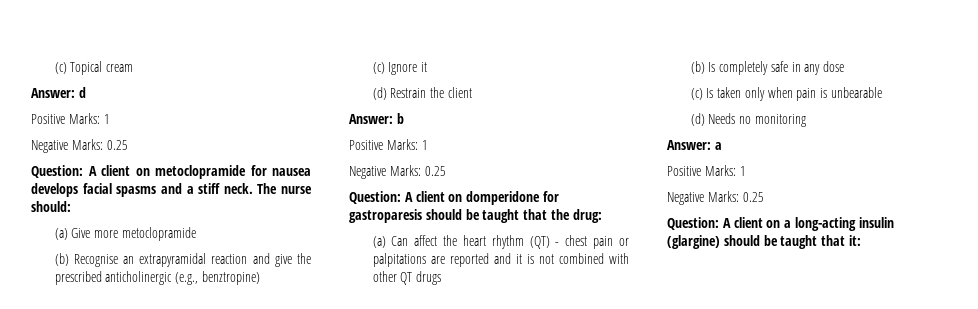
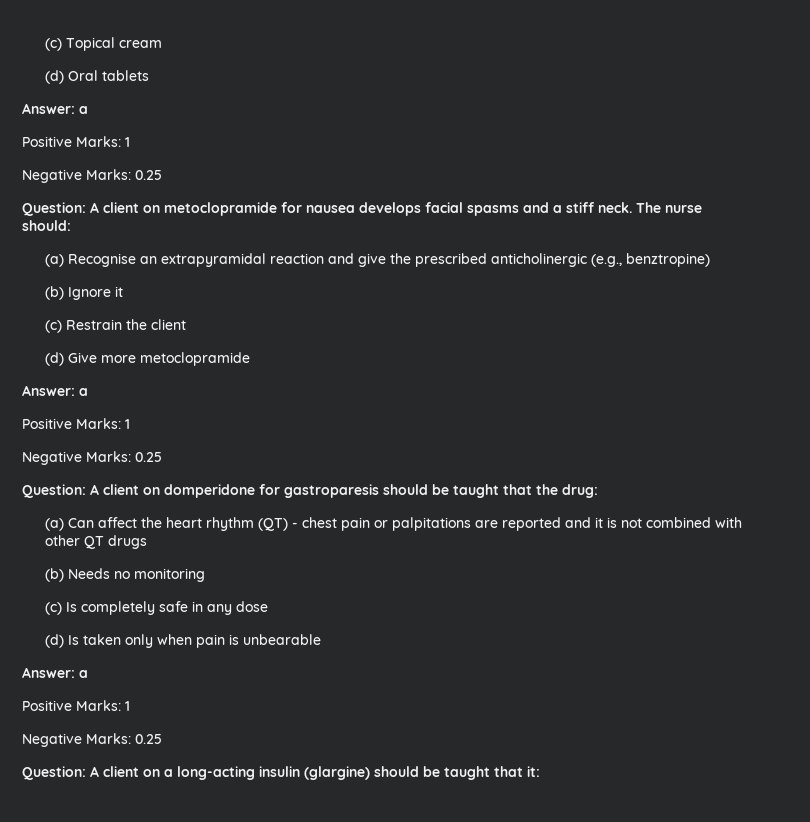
[31,87,86,98] // Answer: d -> [44,70,149,84] [22,103,88,114] // (d) Oral tablets // Answer: a
[71,227,196,241] [54,253,69,266] Give more metoclopramide // (b) -> (64, 260) none
[372,62,385,74] (c) -> [44,286,64,300] (b)
[372,87,387,100] (d) -> [44,320,62,333] (c)
[349,113,404,124] // Answer: b -> [44,352,250,366] [22,385,88,396] // (d) Give more metoclopramide // Answer: a
(705, 67) none -> [67,568,205,582] [44,602,62,615] Needs no monitoring // (c)
[690,88,703,100] (c) -> [44,634,64,648] (d)
[690,113,806,127] // (d) Needs no monitoring -> (321, 639) none

